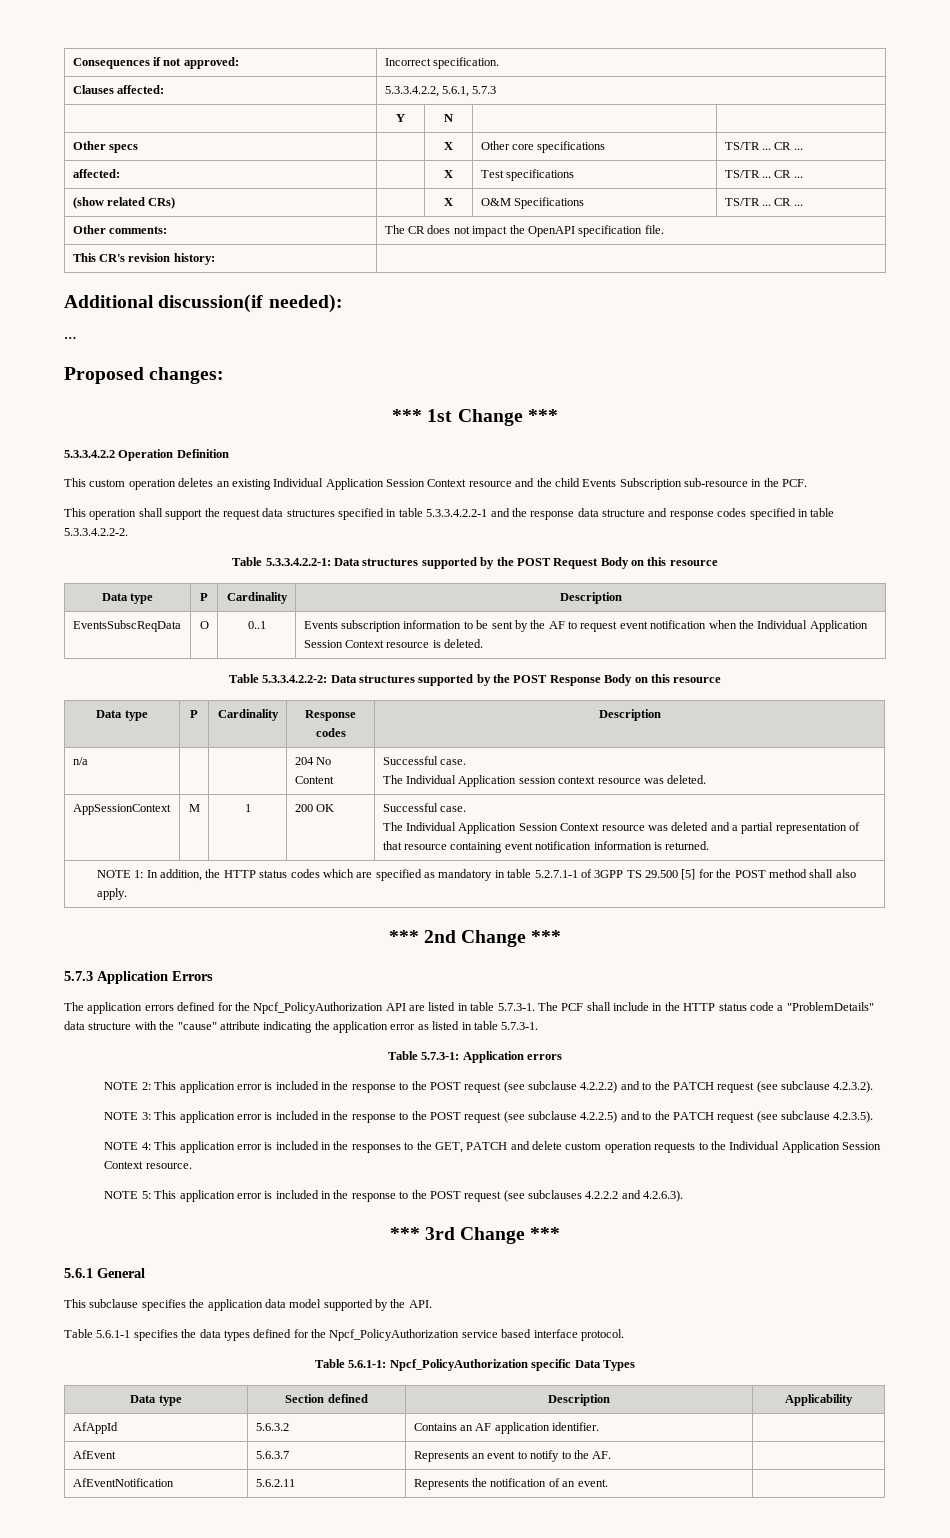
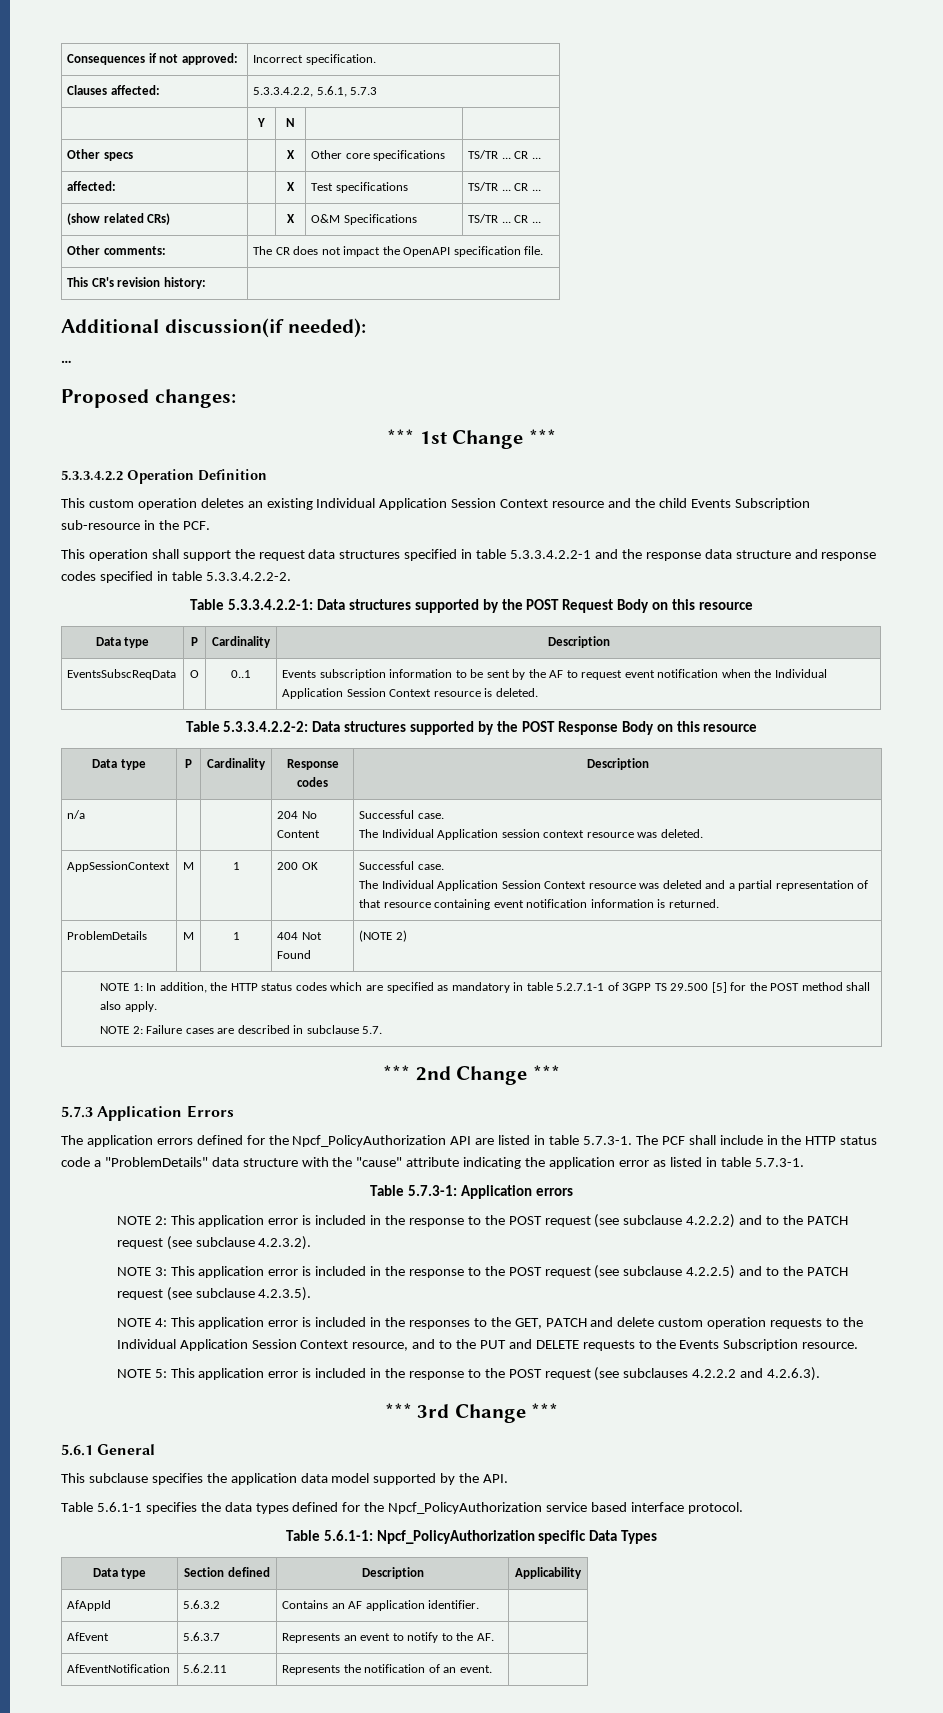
(710, 845) none -> [67,931,148,940] [183,932,194,940] [232,932,240,940] [277,932,322,940] [277,950,312,959] [359,930,407,942] // ProblemDetails | M | 1 | 404 Not Found | (NOTE 2)
(127, 894) none -> [100,1025,383,1034] // NOTE 2: Failure cases are described in subclause 5.7.
(144, 1165) none -> [352,1339,799,1351] resource, and to the PUT and DELETE requests to the Events Subscription

